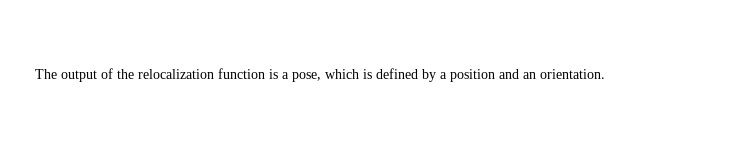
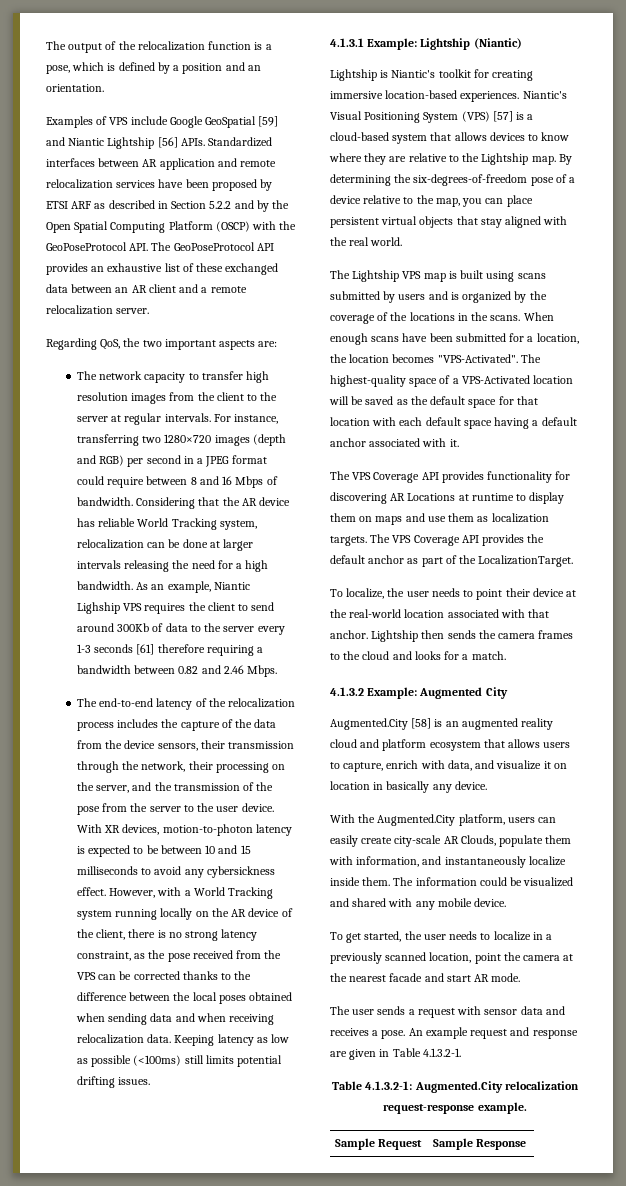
(605, 74) none -> [46,116,279,128] [46,137,273,149] [46,158,277,170] [46,179,273,191] [46,200,290,212] [46,221,297,233] [46,242,274,251] [46,263,279,275] [46,284,247,293] [46,305,150,315] [46,338,278,350] [76,371,270,383] [76,392,278,404] [76,413,279,425] [76,434,286,446] [76,455,267,467] [76,476,278,488] [76,497,291,509] [76,518,257,530] [76,539,254,551] [76,560,269,572] [76,581,250,593] [76,602,275,614] [76,623,285,635] [76,644,264,656] [76,665,278,677] [76,698,296,710] [76,719,277,731] [76,740,295,751] [76,761,286,773] [76,782,274,793] [76,803,274,815] [76,824,292,836] [76,845,251,857] [76,866,275,878] [76,887,274,899] [76,908,293,920] [76,929,258,941] [76,950,282,962] [76,971,252,980] [76,992,293,1004] [75,1013,275,1025] [76,1034,290,1046] [76,1055,283,1067] [76,1076,151,1088] [330,38,522,50] [330,69,534,81] [330,90,567,102] [330,111,534,123] [330,132,570,144] [329,153,572,165] [330,174,576,186] [330,195,533,207] [330,216,568,228] [330,237,403,246] [330,270,546,282] [330,291,547,303] [330,312,554,324] [330,333,579,345] [330,354,541,363] [330,375,574,387] [329,396,538,408] [330,417,577,429] [330,438,459,447] [330,471,571,483] [330,492,565,504] [330,513,549,525] [330,534,545,546] [330,555,574,567] [330,588,577,600] [330,609,550,618] [330,630,574,642] [330,651,506,660] [330,687,508,699] [330,718,554,730] [330,739,571,751] [330,760,567,772] [330,781,487,793] [330,814,557,826] [330,835,572,847] [329,856,566,868] [330,877,574,887] [330,898,507,910] [330,931,553,943] [330,952,574,964] [330,973,521,982] [330,1006,565,1018] [330,1027,578,1039] [330,1048,461,1060] [332,1081,579,1093] [383,1102,527,1114] [334,1138,423,1150] [432,1138,527,1150] // Examples of VPS include Google GeoSpatial [59] and Niantic Lightship [56] APIs. Standardized interfaces between AR application and remote relocalization services have been proposed by ETSI ARF as described in Section 5.2.2 and by the Open Spatial Computing Platform (OSCP) with the GeoPoseProtocol API. The GeoPoseProtocol API provides an exhaustive list of these exchanged data between an AR client and a remote relocalization server. // Regarding QoS, the two important aspects are: // The network capacity to transfer high resolution images from the client to the server at regular intervals. For instance, transferring two 1280×720 images (depth and RGB) per second in a JPEG format could require between 8 and 16 Mbps of bandwidth. Considering that the AR device has reliable World Tracking system, relocalization can be done at larger intervals releasing the need for a high bandwidth. As an example, Niantic Lighship VPS requires the client to send around 300Kb of data to the server every 1-3 seconds [61] therefore requiring a bandwidth between 0.82 and 2.46 Mbps. // The end-to-end latency of the relocalization process includes the capture of the data from the device sensors, their transmission through the network, their processing on the server, and the transmission of the pose from the server to the user device. With XR devices, motion-to-photon latency is expected to be between 10 and 15 milliseconds to avoid any cybersickness effect. However, with a World Tracking system running locally on the AR device of the client, there is no strong latency constraint, as the pose received from the VPS can be corrected thanks to the difference between the local poses obtained when sending data and when receiving relocalization data. Keeping latency as low as possible (<100ms) still limits potential drifting issues. // 4.1.3.1 Example: Lightship (Niantic) // Lightship is Niantic's toolkit for creating immersive location-based experiences. Niantic's Visual Positioning System (VPS) [57] is a cloud-based system that allows devices to know where they are relative to the Lightship map. By determining the six-degrees-of-freedom pose of a device relative to the map, you can place persistent virtual objects that stay aligned with the real world. // The Lightship VPS map is built using scans submitted by users and is organized by the coverage of the locations in the scans. When enough scans have been submitted for a location, the location becomes "VPS-Activated". The highest-quality space of a VPS-Activated location will be saved as the default space for that location with each default space having a default anchor associated with it. // The VPS Coverage API provides functionality for discovering AR Locations at runtime to display them on maps and use them as localization targets. The VPS Coverage API provides the default anchor as part of the LocalizationTarget. // To localize, the user needs to point their device at the real-world location associated with that anchor. Lightship then sends the camera frames to the cloud and looks for a match. // 4.1.3.2 Example: Augmented City // Augmented.City [58] is an augmented reality cloud and platform ecosystem that allows users to capture, enrich with data, and visualize it on location in basically any device. // With the Augmented.City platform, users can easily create city-scale AR Clouds, populate them with information, and instantaneously localize inside them. The information could be visualized and shared with any mobile device. // To get started, the user needs to localize in a previously scanned location, point the camera at the nearest facade and start AR mode. // The user sends a request with sensor data and receives a pose. An example request and response are given in Table 4.1.3.2-1. // Table 4.1.3.2-1: Augmented.City relocalization request-response example. // Sample Request | Sample Response

